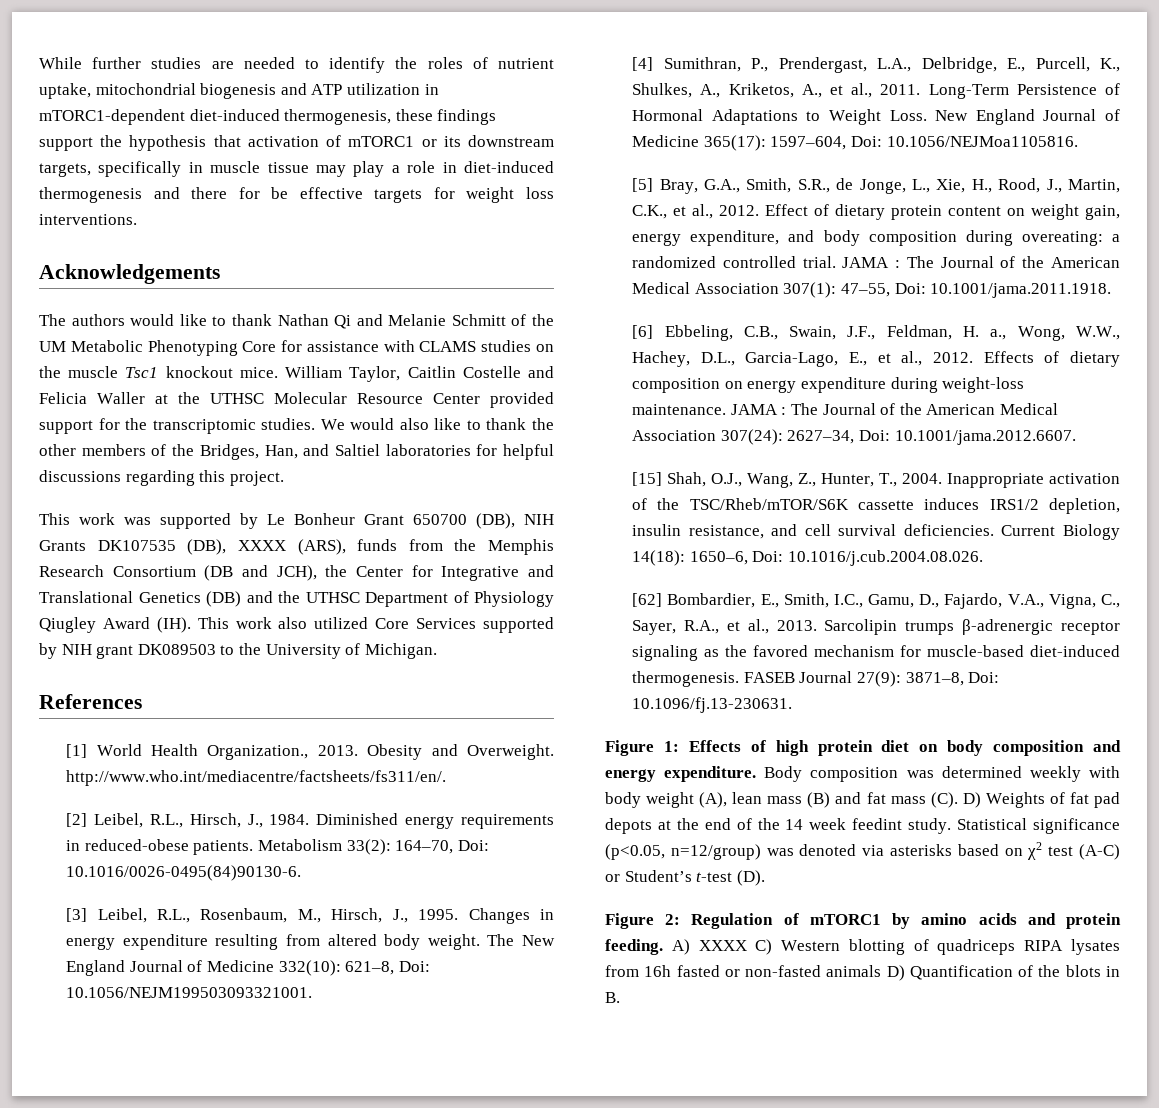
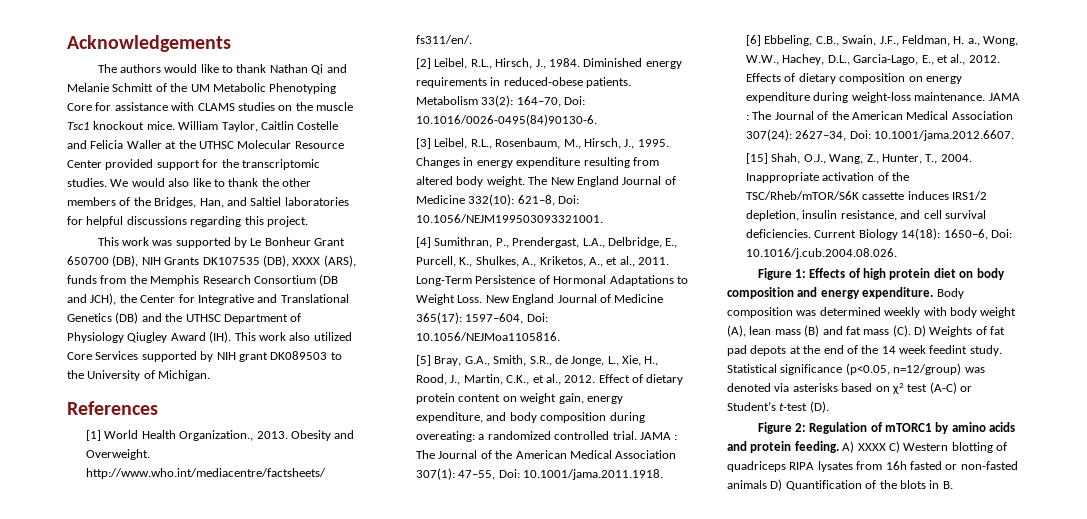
[39,57,554,73] [39,83,439,99] [39,109,497,125] [39,135,554,151] [39,161,554,177] [39,187,554,203] [39,214,137,225] While further studies are needed to identify the roles of nutrient uptake, mitochondrial biogenesis and ATP utilization in mTORC1-dependent diet-induced thermogenesis, these findings support the hypothesis that activation of mTORC1 or its downstream targets, specifically in muscle tissue may play a role in diet-induced thermogenesis and there for be effective targets for weight loss interventions. // -> (67, 43) none
[632,593,1120,609] [632,619,1120,635] [632,645,1120,661] [632,671,1000,687] [632,697,793,713] // [62] Bombardier, E., Smith, I.C., Gamu, D., Fajardo, V.A., Vigna, C., Sayer, R.A., et al., 2013. Sarcolipin trumps β-adrenergic receptor signaling as the favored mechanism for muscle-based diet-induced thermogenesis. FASEB Journal 27(9): 3871–8, Doi: 10.1096/fj.13-230631. -> (898, 253) none

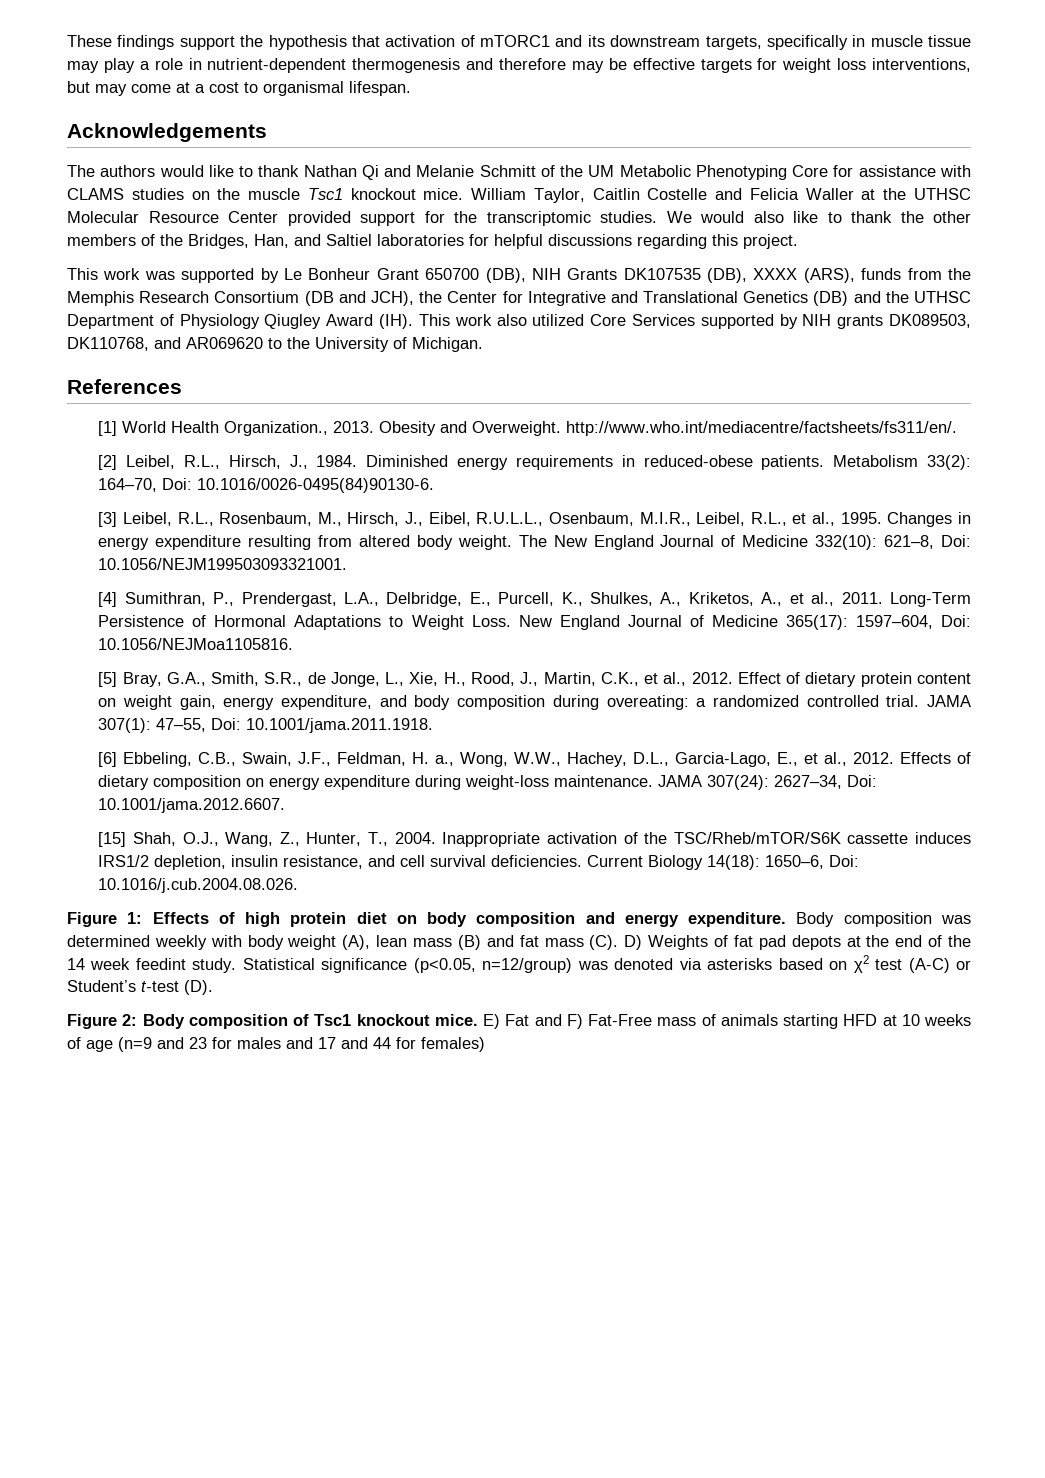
(67, 43) none -> [67,35,971,50] [67,58,971,73] [67,81,411,96] These findings support the hypothesis that activation of mTORC1 and its downstream targets, specifically in muscle tissue may play a role in nutrient-dependent thermogenesis and therefore may be effective targets for weight loss interventions, but may come at a cost to organismal lifespan. //
[238,351,328,362] grant DK089503 -> [837,314,971,329] [67,337,263,351] grants DK089503, DK110768, and AR069620
(635, 144) none -> [428,512,836,526] Eibel, R.U.L.L., Osenbaum, M.I.R., Leibel, R.L., et al.,
[674,435,678,440] [416,450,677,459] : The Journal of the American Medical Association -> (971, 701) none
[746,111,1013,120] : The Journal of the American Medical Association -> (703, 781) none
[809,422,1016,434] [727,441,1007,453] [727,461,1018,472] [727,479,953,491] Regulation of mTORC1 by amino acids and protein feeding. A) XXXX C) Western blotting of quadriceps RIPA lysates from 16h fasted or non-fasted animals D) Quantification of the blots in B. -> [142,1014,971,1029] [67,1037,485,1052] Body composition of Tsc1 knockout mice. E) Fat and F) Fat-Free mass of animals starting HFD at 10 weeks of age (n=9 and 23 for males and 17 and 44 for females)

